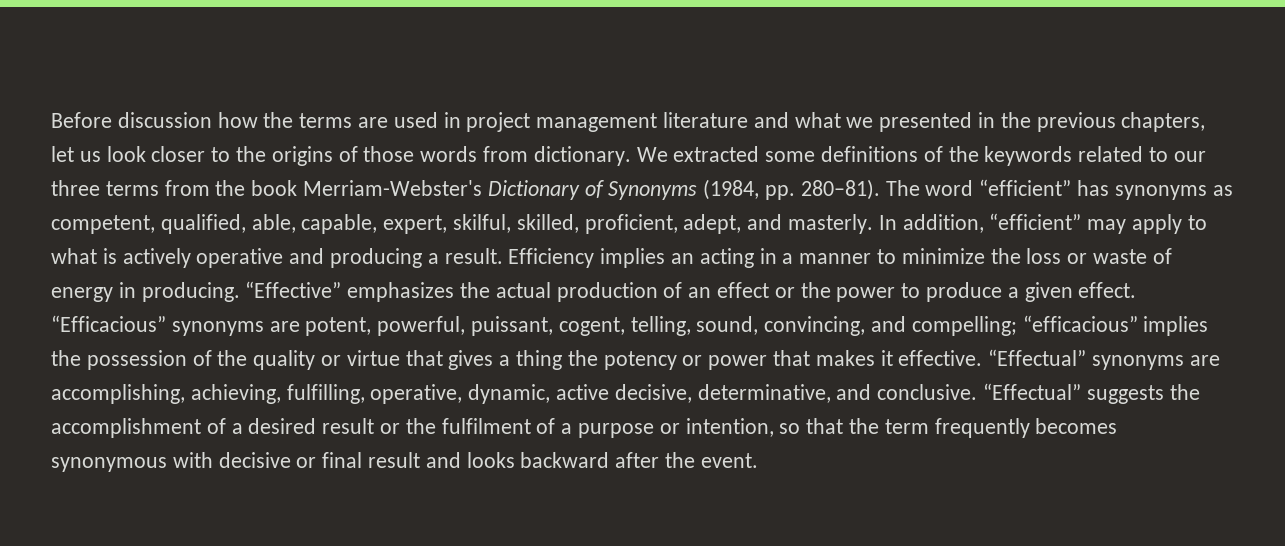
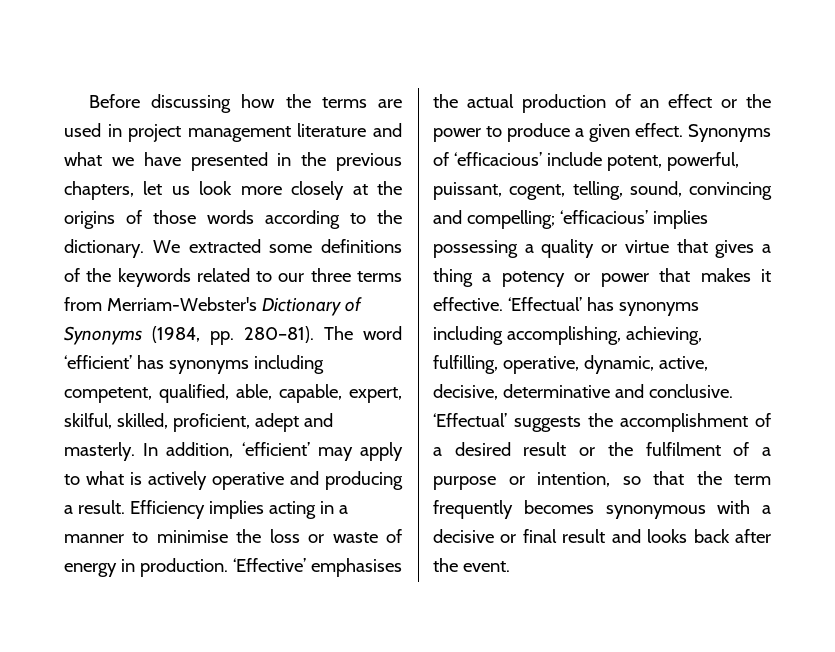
[117,112,212,128] discussion -> [151,94,232,113] discussing
(874, 122) none -> [143,152,181,166] have
[151,146,231,162] closer to -> [240,181,368,200] more closely at
[483,146,529,162] from -> [265,210,402,229] according to the
[215,180,298,196] the book -> (102, 304) none
[979,179,1233,200] “efficient” has synonyms as -> [64,355,324,374] ‘efficient’ has synonyms including
[683,214,742,234] adept, -> [254,413,299,432] adept
[989,213,1082,230] “efficient” -> [241,442,310,456] ‘efficient’
[671,253,695,264] an -> (264, 509) none
[901,248,985,264] minimize -> [156,530,228,543] minimise
[141,281,455,302] producing. “Effective” emphasizes -> [140,558,402,577] production. ‘Effective’ emphasises
[51,315,300,336] “Efficacious” synonyms are -> [688,124,771,142] [433,152,602,166] Synonyms of ‘efficacious’ include
[764,316,866,336] convincing, -> [689,182,772,200] convincing
[1022,315,1209,336] [51,350,248,370] “efficacious” implies the possession of the -> [559,210,708,229] [433,240,534,258] ‘efficacious’ implies possessing a
[567,350,598,366] the -> [482,273,492,282] a
[988,349,1220,370] “Effectual” synonyms are -> [507,297,699,316] [433,326,503,345] ‘Effectual’ has synonyms including
[556,384,831,403] active decisive, determinative, -> [658,356,708,371] [433,384,610,400] active, decisive, determinative
[983,383,1082,400] “Effectual” -> [433,413,507,427] ‘Effectual’
(213, 460) none -> [762,505,771,514] a
[520,452,610,468] backward -> [693,529,730,543] back

